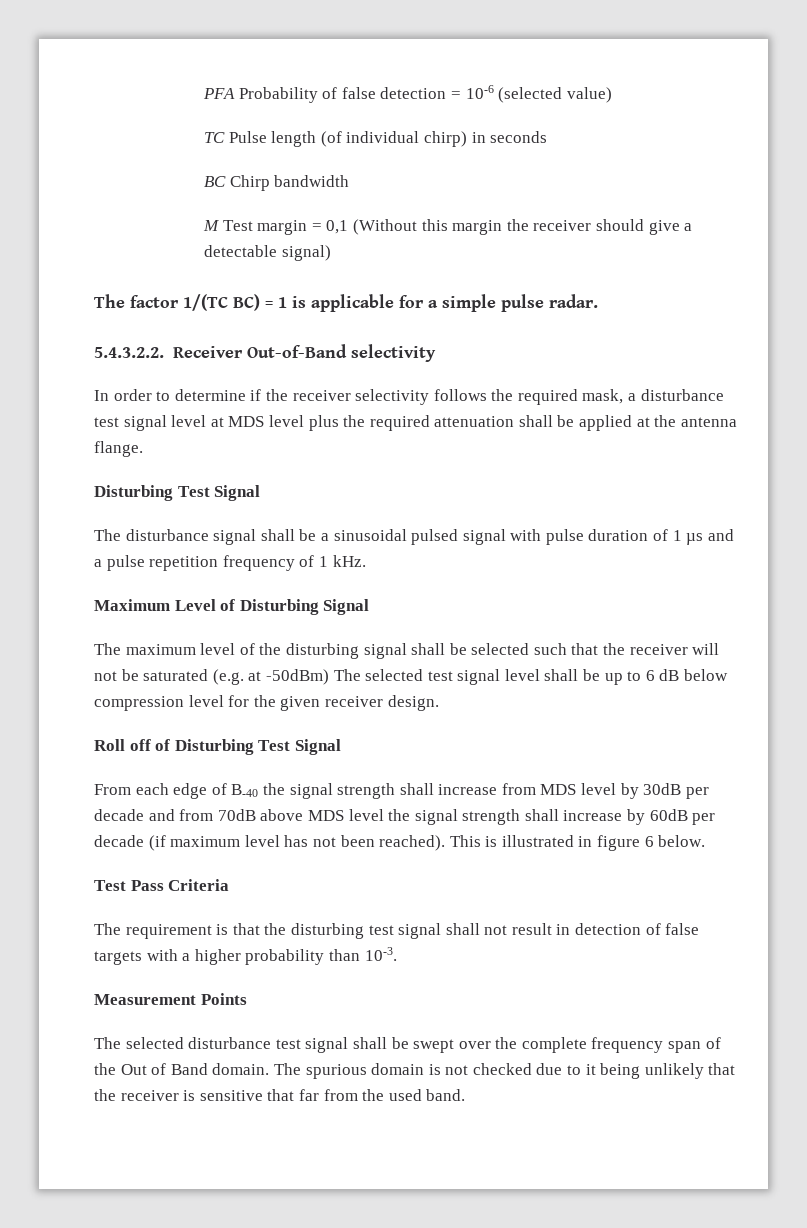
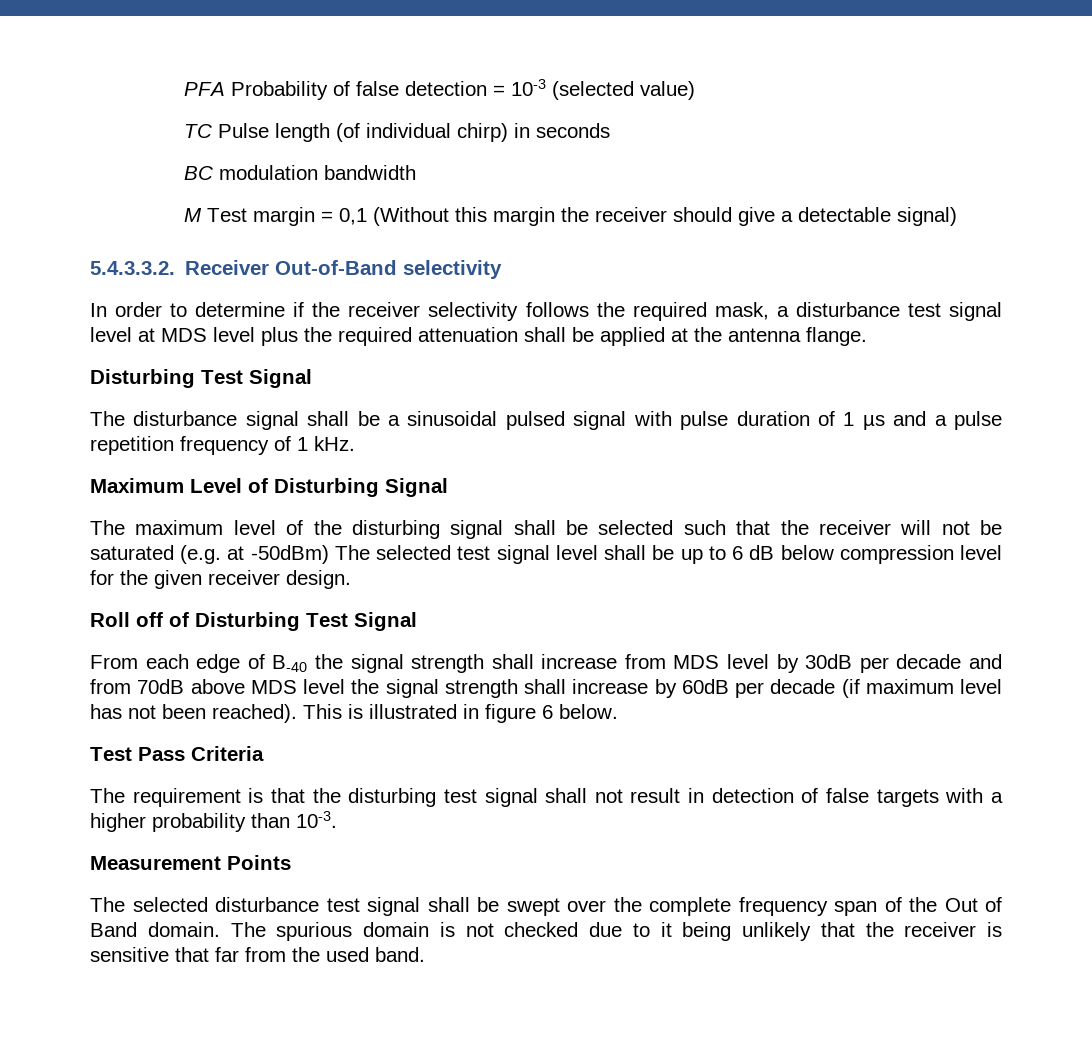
[465,85,494,99] 10-6 -> [510,79,546,96] 10-3
[229,175,270,191] Chirp -> [218,165,318,180] modulation
[94,294,598,312] [94,347,164,358] The factor 1/(TC BC) = 1 is applicable for a simple pulse radar. // 5.4.3.2.2. -> [90,261,175,275] 5.4.3.3.2.

